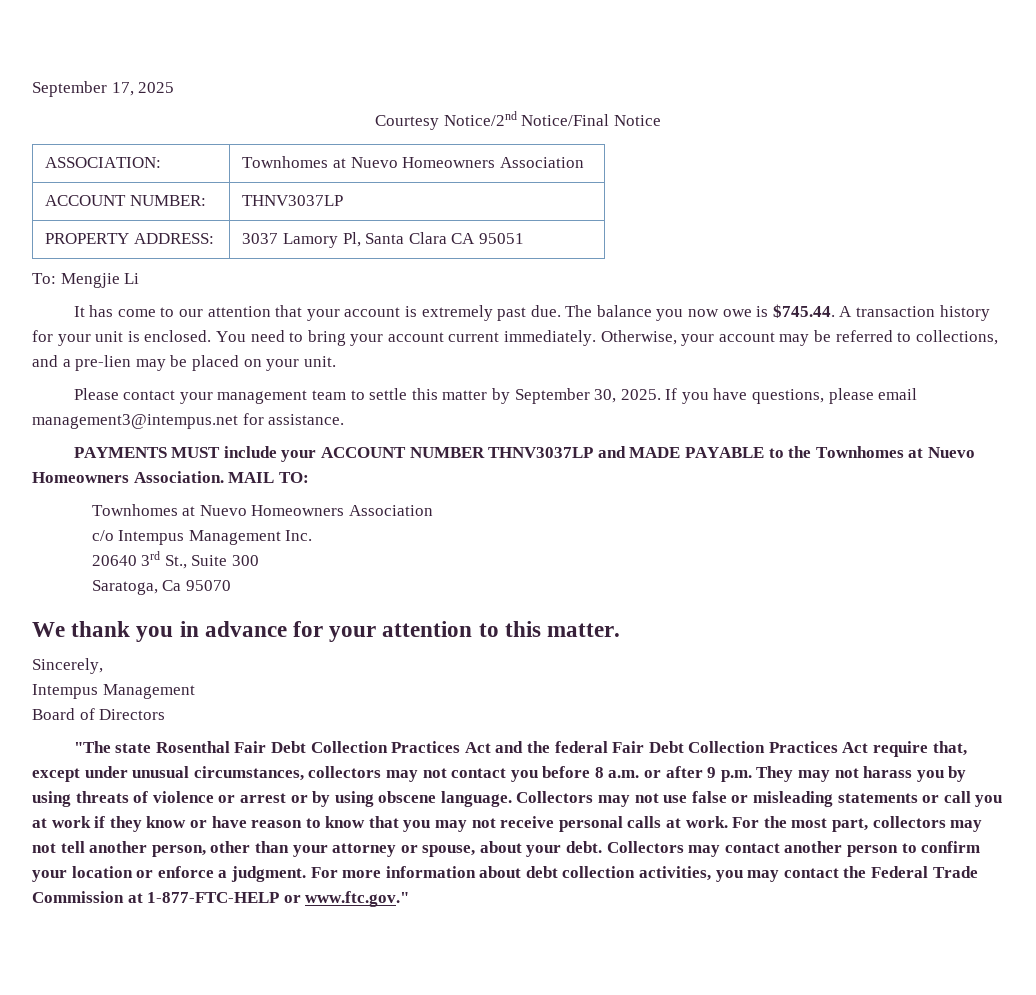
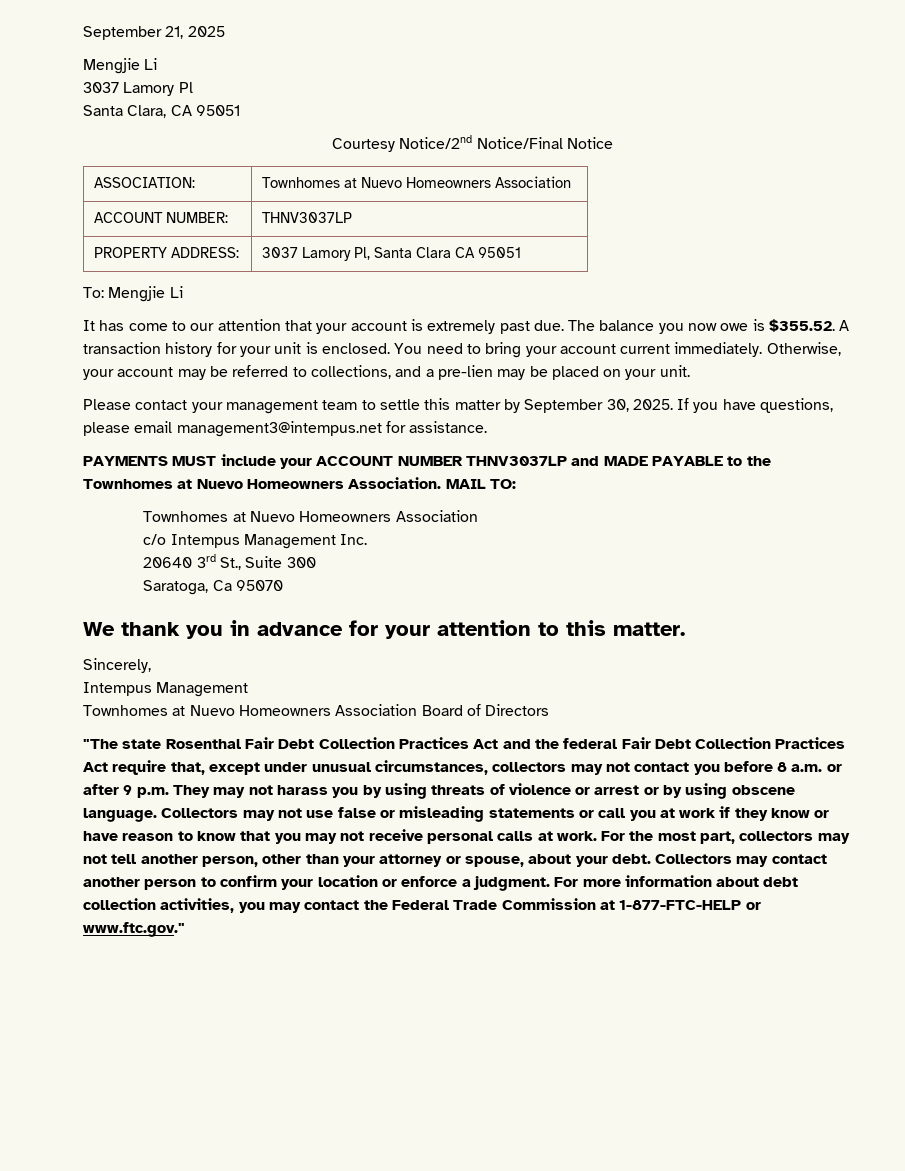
[32,81,134,97] September 17, -> [83,26,184,40] September 21,
(175, 87) none -> [83,58,158,74] [83,82,193,96] [83,105,240,118] // Mengjie Li // 3037 Lamory Pl // Santa Clara, CA 95051
[772,304,835,318] $745.44. -> [769,319,836,332] $355.52.
(195, 691) none -> [83,704,418,716] Townhomes at Nuevo Homeowners Association

